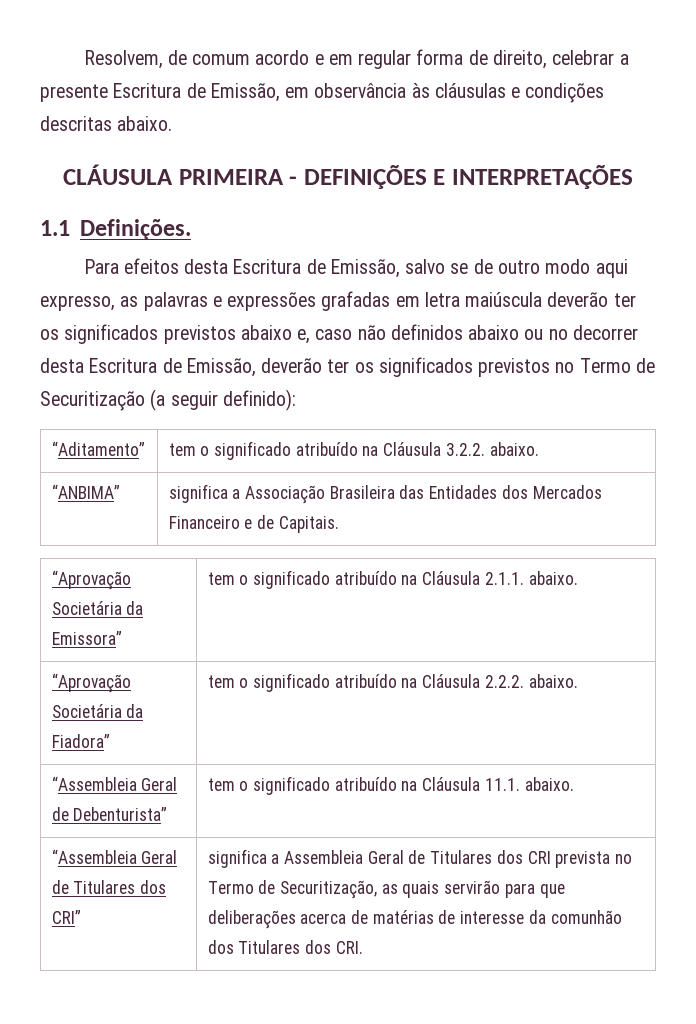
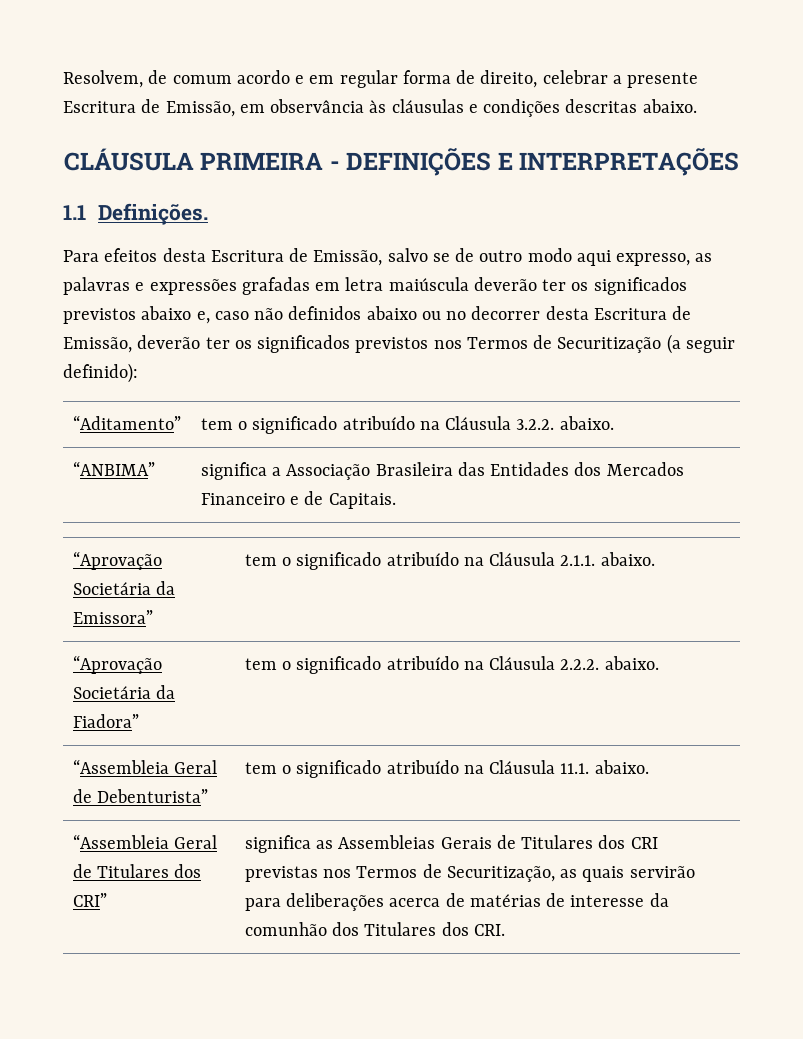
[555,358,631,373] no Termo -> [433,337,528,349] nos Termos
[271,850,404,864] a Assembleia Geral -> [316,835,492,849] as Assembleias Gerais
[555,851,633,868] [207,881,254,894] prevista no Termo -> [244,866,418,882] previstas nos Termos
[539,884,565,898] que -> (281, 904) none

